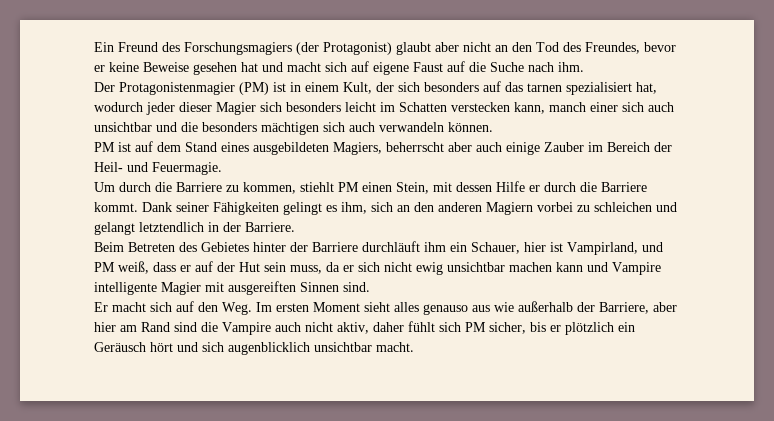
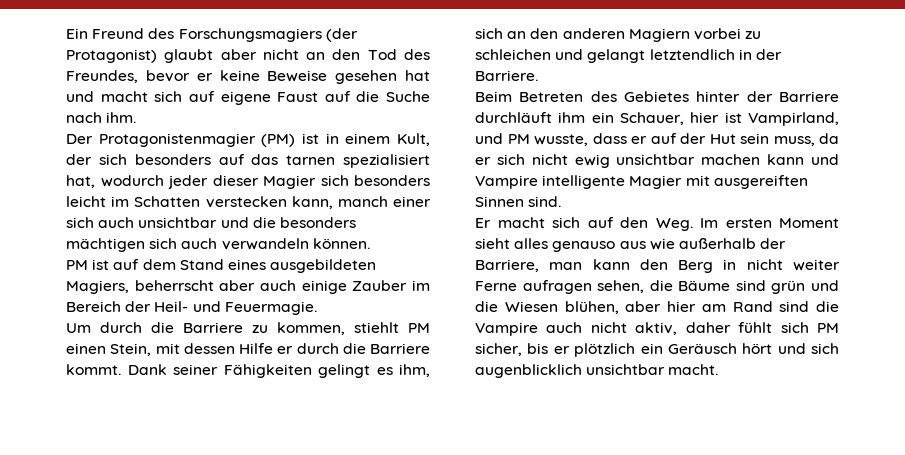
[118,261,149,274] weiß, -> [534,134,588,146] wusste,
(649, 308) none -> [549,259,840,273] [475,280,839,294] [475,301,619,314] man kann den Berg in nicht weiter Ferne aufragen sehen, die Bäume sind grün und die Wiesen blühen,

